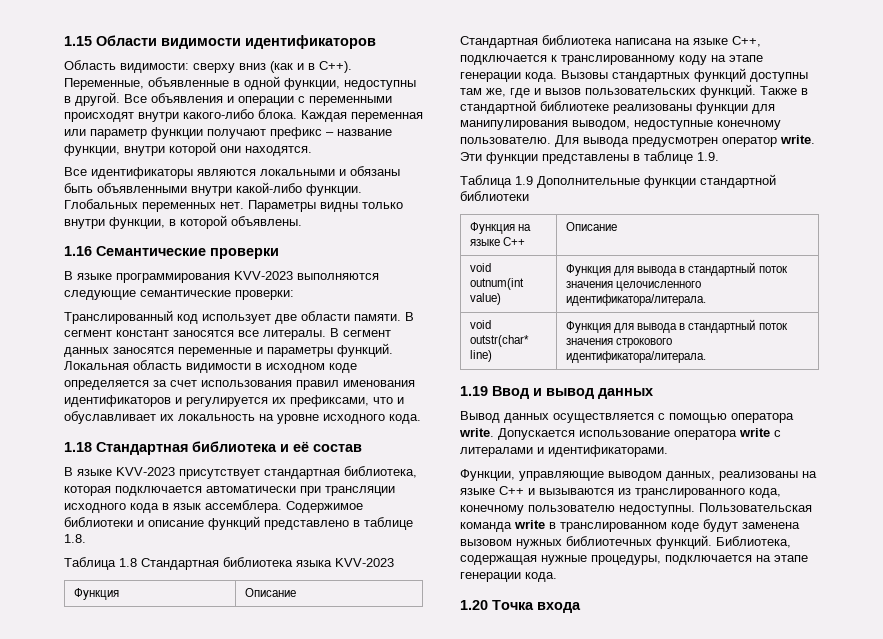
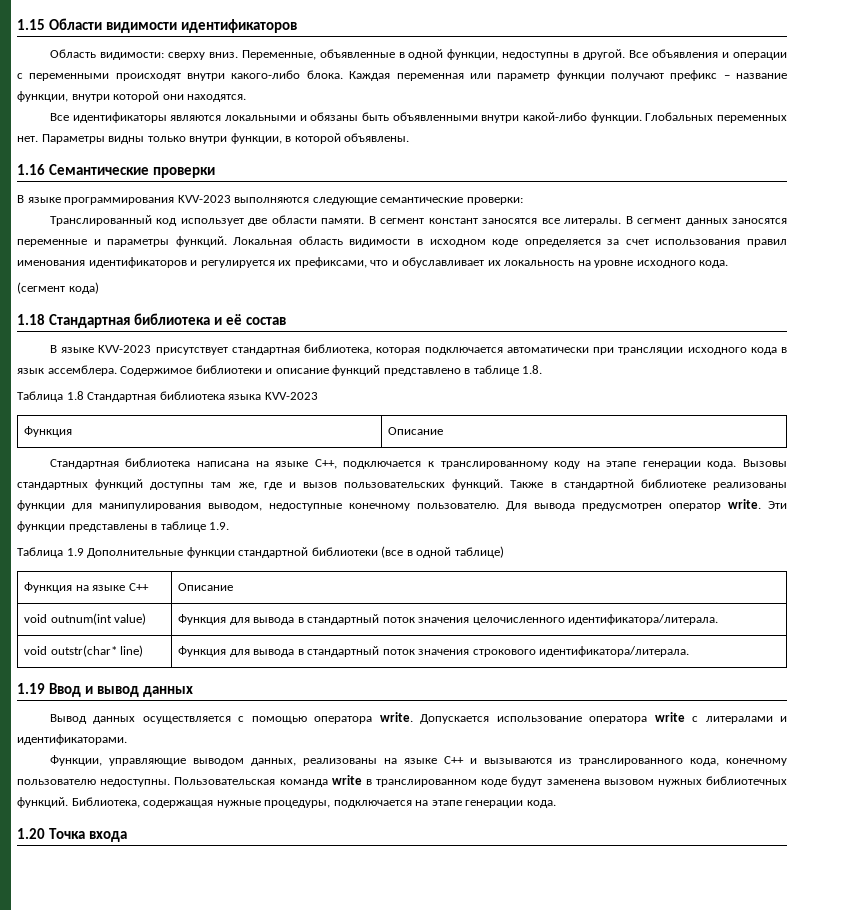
[239,61,352,73] вниз (как и в С++). -> [208,52,238,58] вниз.
(421, 419) none -> [17,282,99,294] // (сегмент кода)
(529, 196) none -> [381,546,504,558] (все в одной таблице)

